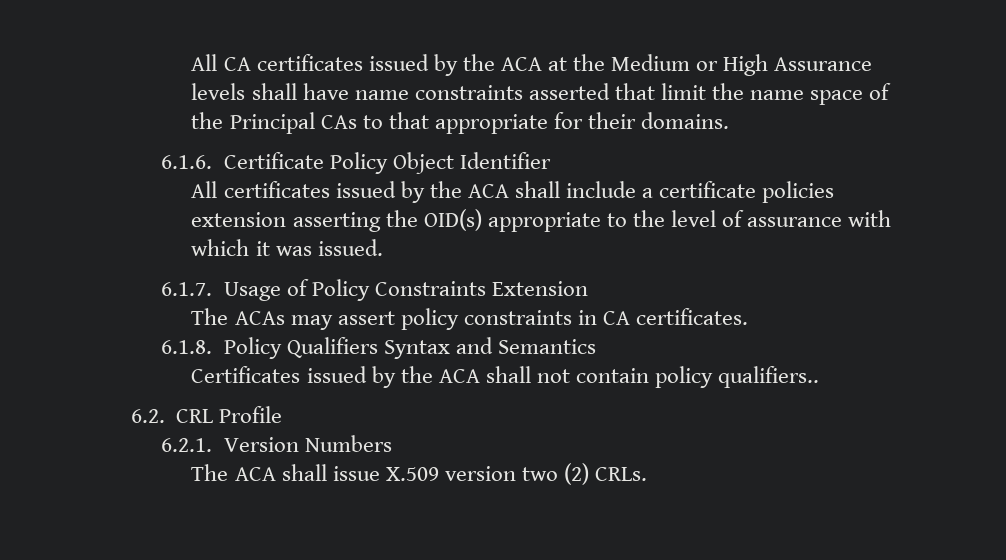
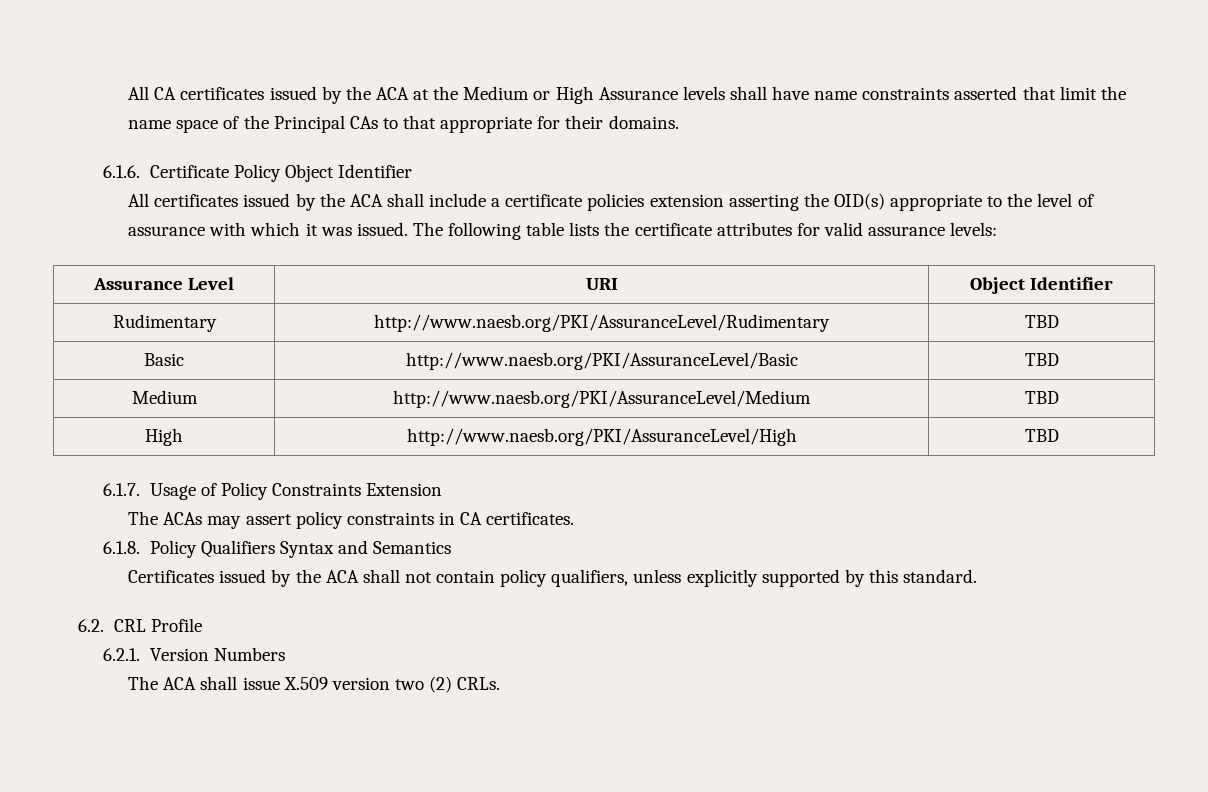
(383, 247) none -> [412,222,998,240] [92,277,235,290] [585,278,618,290] [969,277,1114,294] [112,314,217,332] [374,314,830,332] [1024,315,1059,328] [144,353,184,366] [405,352,798,370] [1024,353,1059,366] [131,390,198,404] [393,390,811,408] [1024,391,1059,404] [145,428,183,446] [406,428,797,446] [1024,429,1059,442] The following table lists the certificate attributes for valid assurance levels: // Assurance Level | URI | Object Identifier // Rudimentary | http://www.naesb.org/PKI/AssuranceLevel/Rudimentary | TBD // Basic | http://www.naesb.org/PKI/AssuranceLevel/Basic | TBD // Medium | http://www.naesb.org/PKI/AssuranceLevel/Medium | TBD // High | http://www.naesb.org/PKI/AssuranceLevel/High | TBD
[718,366,820,388] qualifiers.. -> [551,569,978,587] qualifiers, unless explicitly supported by this standard.

